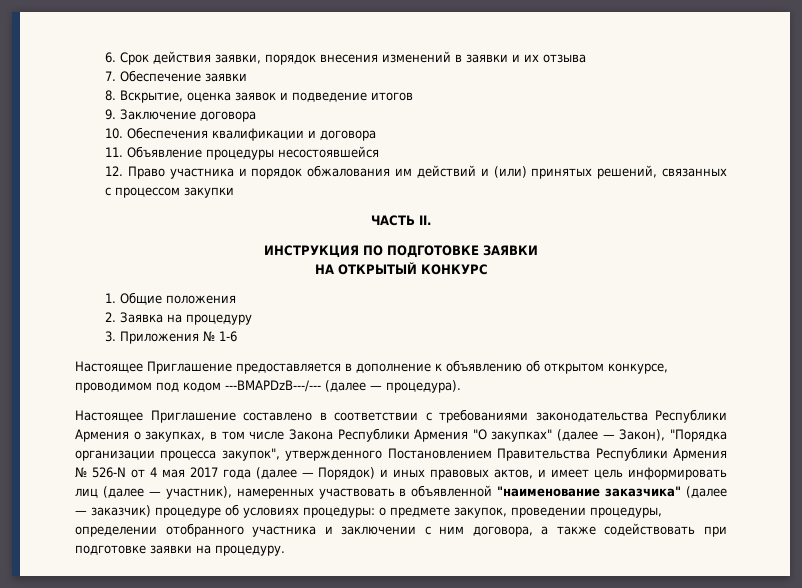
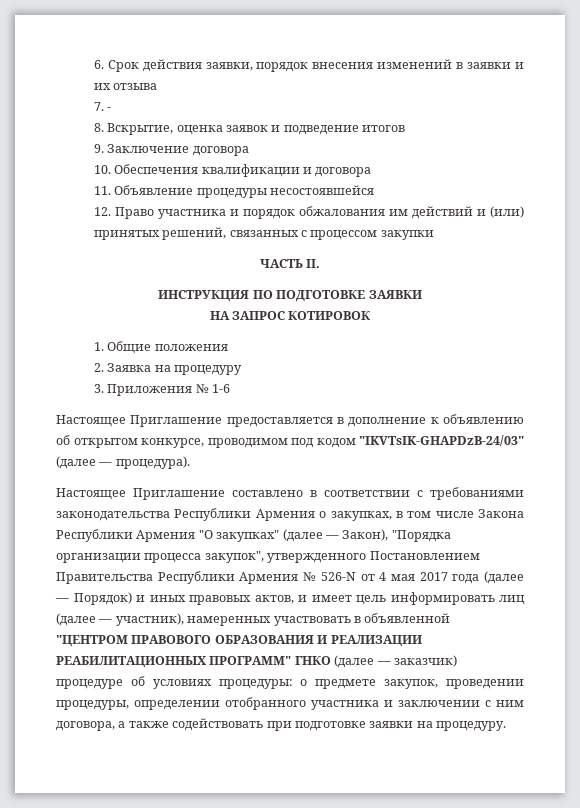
[120,70,248,82] Обеспечение заявки -> [107,107,112,111] -
[337,262,488,275] ОТКРЫТЫЙ КОНКУРС -> [232,311,371,320] ЗАПРОС КОТИРОВОК
[225,380,321,392] ---BMAPDzB---/--- -> [359,435,524,446] "IKVTsIK-GHAPDzB-24/03"
[497,486,682,497] "наименование заказчика" -> [56,635,422,647] [56,656,331,668] "ЦЕНТРОМ ПРАВОВОГО ОБРАЗОВАНИЯ И РЕАЛИЗАЦИИ РЕАБИЛИТАЦИОННЫХ ПРОГРАММ" ГНКО

